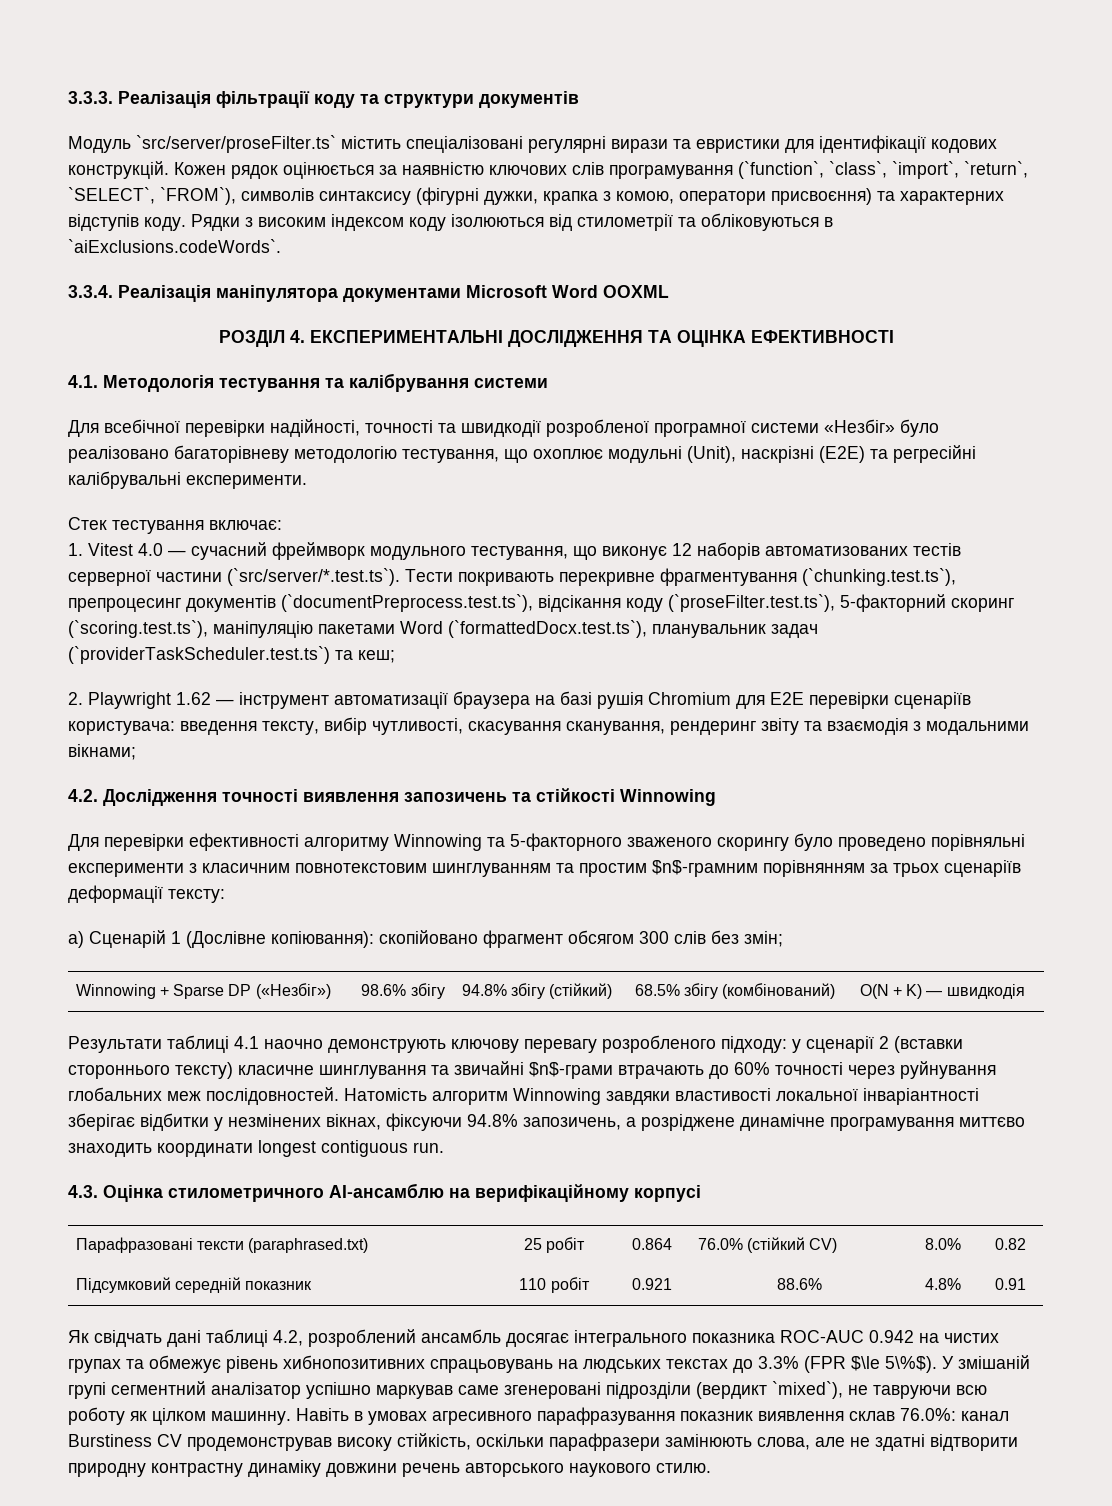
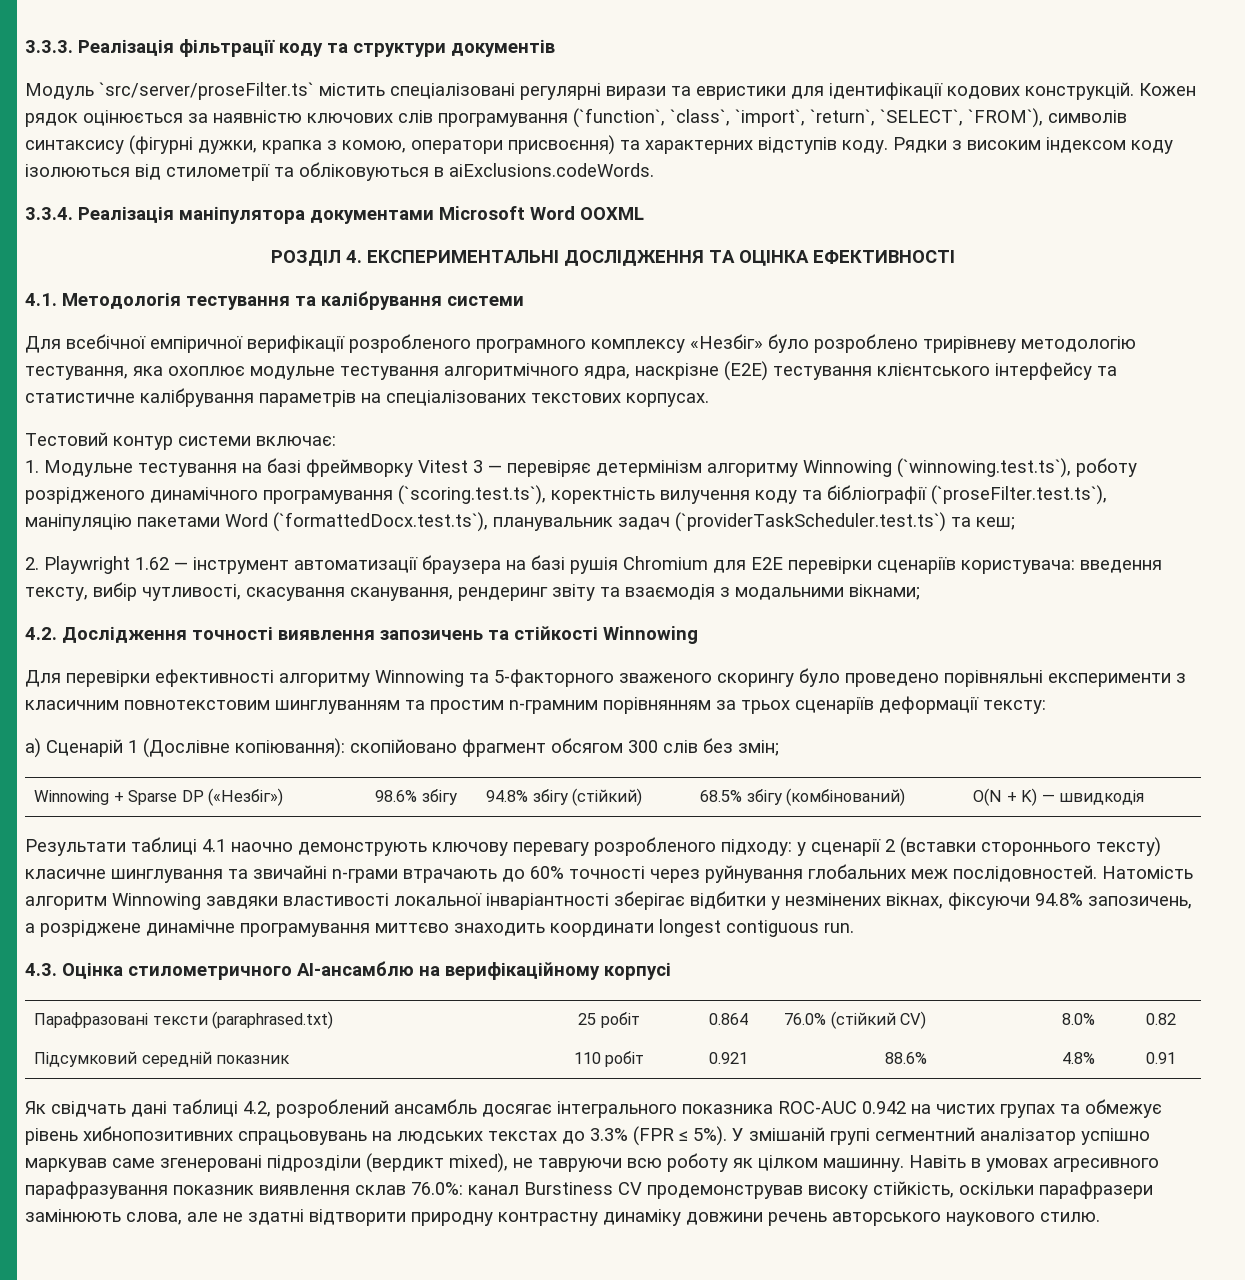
[68,239,281,253] `aiExclusions.codeWords`. -> [449,163,654,177] aiExclusions.codeWords.
[185,419,939,437] [68,445,976,463] [68,471,307,489] [68,517,282,534] [68,542,961,560] [68,568,956,586] [68,594,1014,612] [68,620,208,638] перевірки надійності, точності та швидкодії розробленої програмної системи «Незбіг» було реалізовано багаторівневу методологію тестування, що охоплює модульні (Unit), наскрізні (E2E) та регресійні калібрувальні експерименти. // Стек тестування включає: // 1. Vitest 4.0 — сучасний фреймворк модульного тестування, що виконує 12 наборів автоматизованих тестів серверної частини (`src/server/*.test.ts`). Тести покривають перекривне фрагментування (`chunking.test.ts`), препроцесинг документів (`documentPreprocess.test.ts`), відсікання коду (`proseFilter.test.ts`), 5-факторний скоринг (`scoring.test.ts`), -> [150,334,1136,353] [25,361,1117,381] [25,388,709,407] [25,432,336,450] [25,458,1137,478] [25,485,1107,505] емпіричної верифікації розробленого програмного комплексу «Незбіг» було розроблено трирівневу методологію тестування, яка охоплює модульне тестування алгоритмічного ядра, наскрізне (E2E) тестування клієнтського інтерфейсу та статистичне калібрування параметрів на спеціалізованих текстових корпусах. // Тестовий контур системи включає: // 1. Модульне тестування на базі фреймворку Vitest 3 — перевіряє детермінізм алгоритму Winnowing (`winnowing.test.ts`), роботу розрідженого динамічного програмування (`scoring.test.ts`), коректність вилучення коду та бібліографії (`proseFilter.test.ts`),
[652,860,758,877] $n$-грамним -> [509,700,598,714] n-грамним
[529,1062,613,1079] $n$-грами -> [332,869,398,883] n-грами
[851,1356,937,1373] $\le 5\%$). -> [679,1126,727,1146] ≤ 5%).
[772,1381,843,1399] `mixed`), -> [449,1153,508,1173] mixed),

